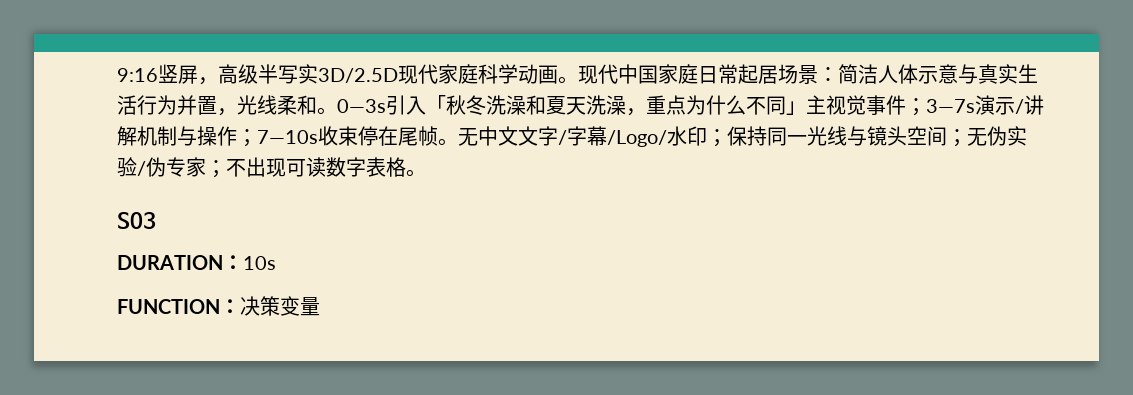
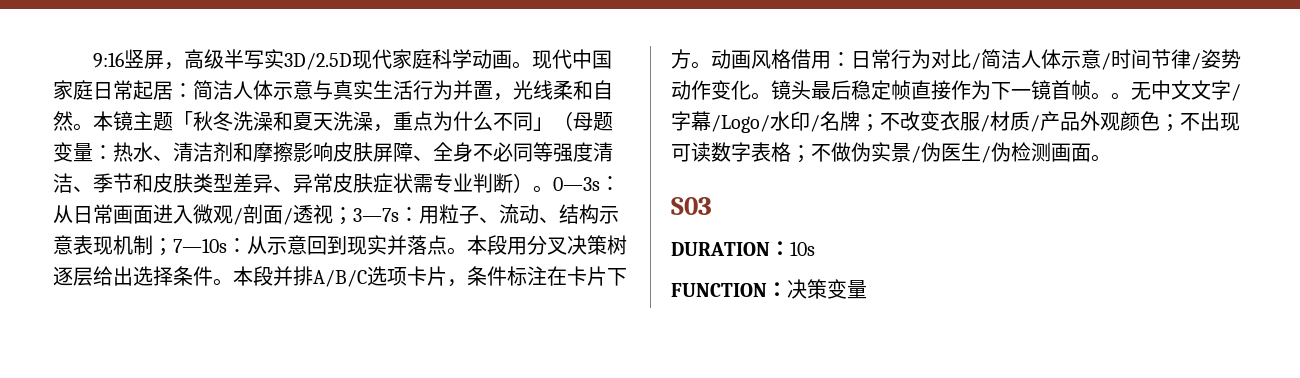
[778,64,818,84] 场景 -> (173, 90) none
[317,95,426,115] 。0—3s引入 -> [593,80,613,100] [53,111,173,131] 自然。本镜主题
[806,95,1044,116] [117,126,438,147] 主视觉事件；3—7s演示/讲解机制与操作；7—10s收束停在尾帧 -> [553,111,613,131] [53,142,613,163] [53,173,620,193] [53,204,619,225] [53,235,627,256] [53,266,627,287] [671,49,1241,70] [671,80,1111,100] （母题变量：热水、清洁剂和摩擦影响皮肤屏障、全身不必同等强度清洁、季节和皮肤类型差异、异常皮肤症状需专业判断）。0—3s：从日常画面进入微观/剖面/透视；3—7s：用粒子、流动、结构示意表现机制；7—10s：从示意回到现实并落点。本段用分叉决策树逐层给出选择条件。本段并排A/B/C选项卡片，条件标注在卡片下方。动画风格借用：日常行为对比/简洁人体示意/时间节律/姿势动作变化。镜头最后稳定帧直接作为下一镜首帧。
[707,126,1027,147] [117,157,206,177] ；保持同一光线与镜头空间；无伪实验/伪专家 -> [810,111,1160,132] /名牌；不改变衣服/材质/产品外观颜色
(406, 167) none -> [791,142,1091,163] ；不做伪实景/伪医生/伪检测画面

